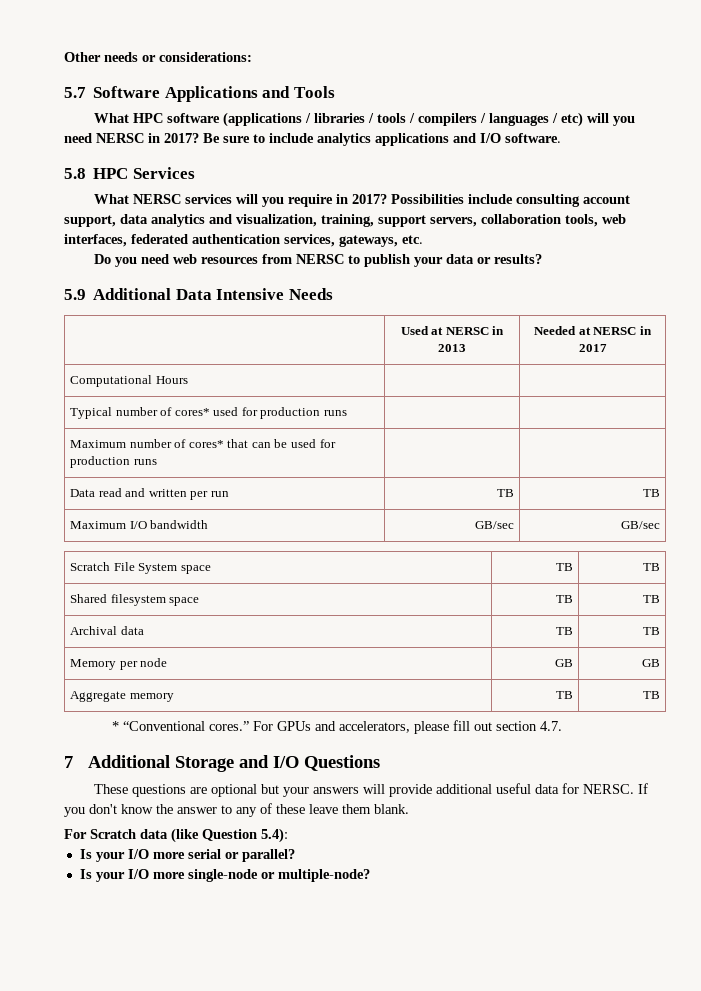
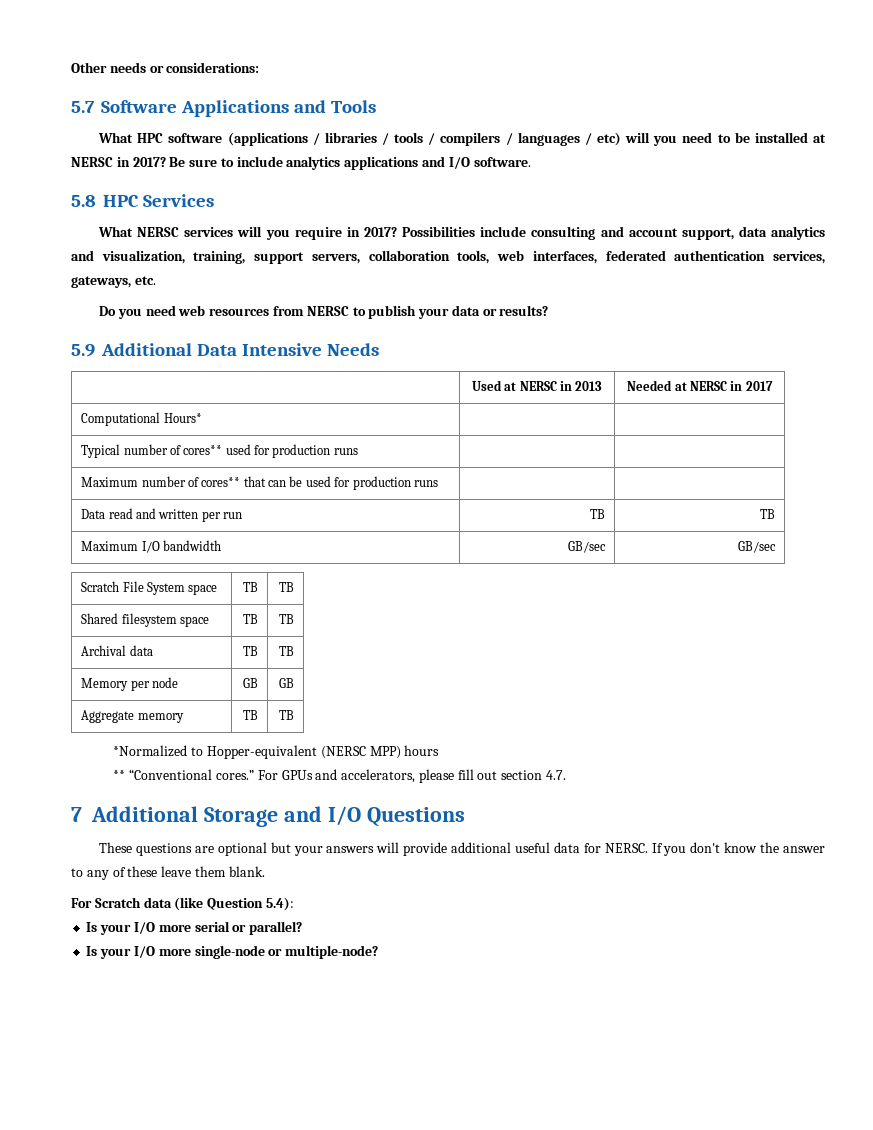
(92, 138) none -> [717,132,826,143] to be installed at
(580, 200) none -> [600,226,624,237] and
[155,376,188,384] Hours -> [163,413,202,423] Hours*
[174,408,210,416] cores* -> [183,445,223,455] cores**
[188,440,224,448] cores* -> [201,477,241,487] cores**
[111,721,119,731] * -> [113,745,440,759] [113,770,126,780] *Normalized to Hopper-equivalent (NERSC MPP) hours // **

